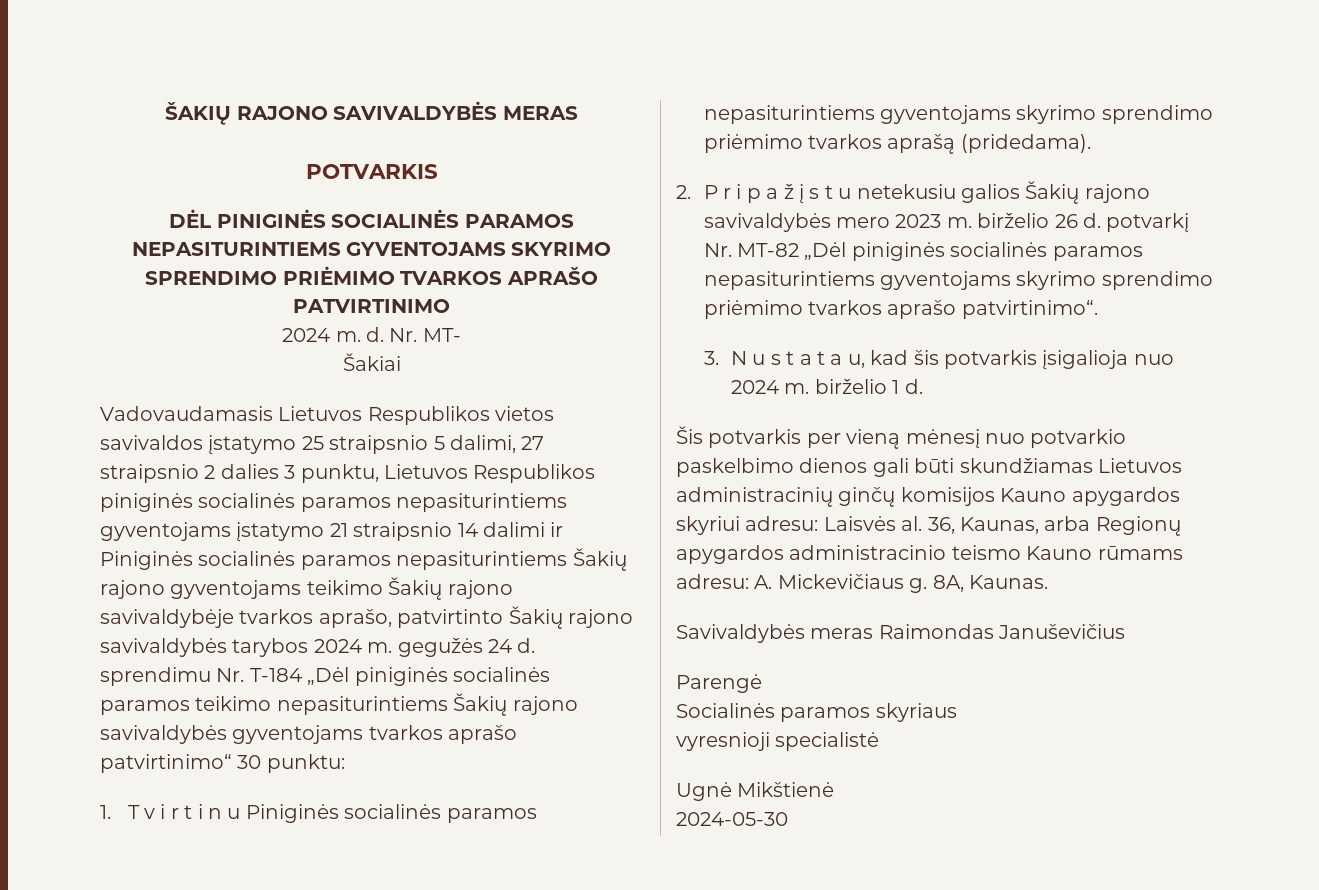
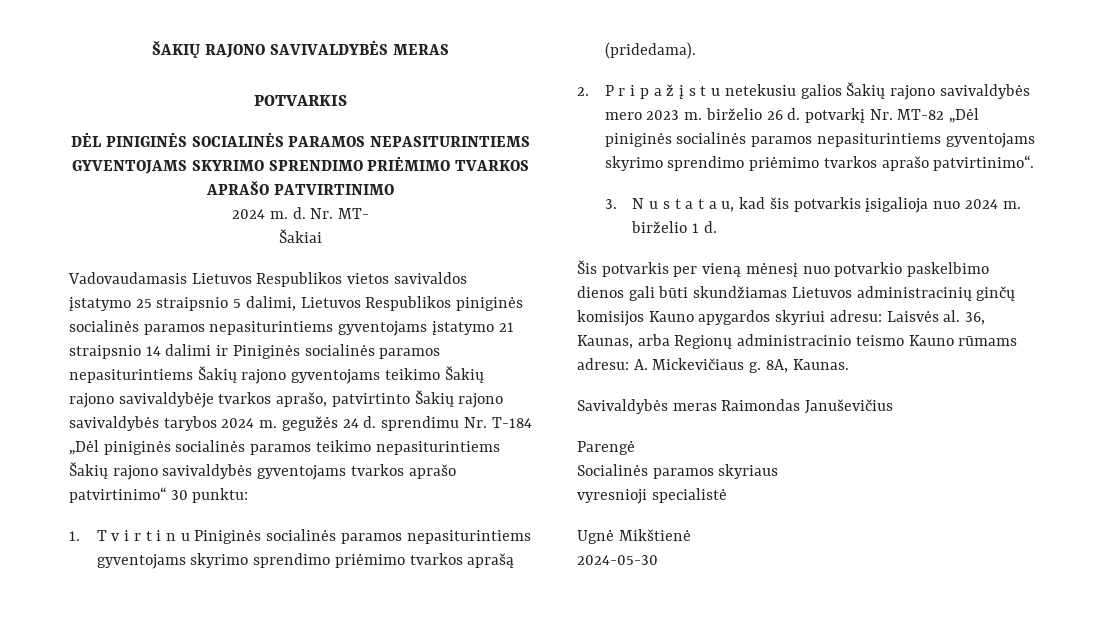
[521,436,545,450] [100,464,379,483] 27 straipsnio 2 dalies 3 punktu, -> (296, 303) none
[676,545,784,564] apygardos -> (733, 342) none

